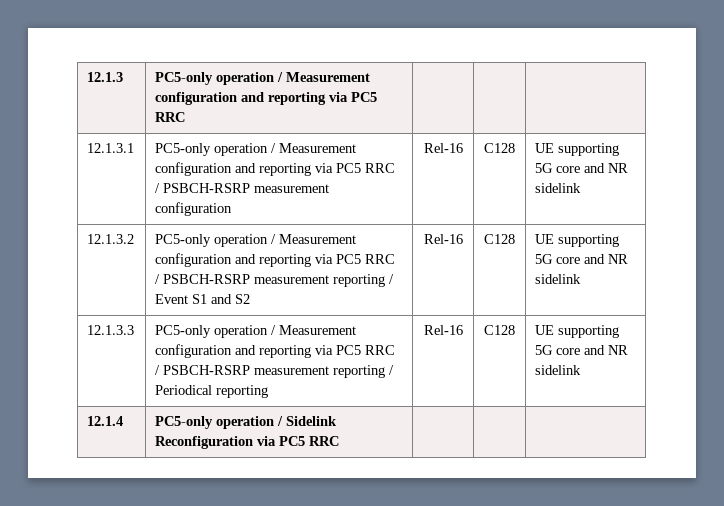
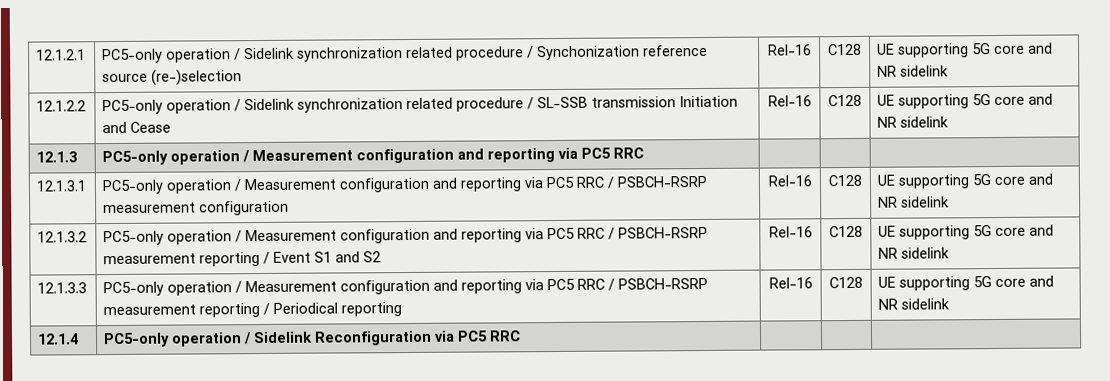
(87, 77) none -> [36,49,87,61] [102,44,709,64] [102,69,243,86] [767,44,812,56] [828,43,862,56] [877,42,1054,58] [877,65,950,77] [36,100,87,112] [102,95,739,115] [102,121,172,134] [767,95,812,107] [828,94,862,107] [877,93,1054,109] [877,116,950,128] 12.1.2.1 | PC5-only operation / Sidelink synchronization related procedure / Synchonization reference source (re-)selection | Rel-16 | C128 | UE supporting 5G core and NR sidelink // 12.1.2.2 | PC5-only operation / Sidelink synchronization related procedure / SL-SSB transmission Initiation and Cease | Rel-16 | C128 | UE supporting 5G core and NR sidelink //

